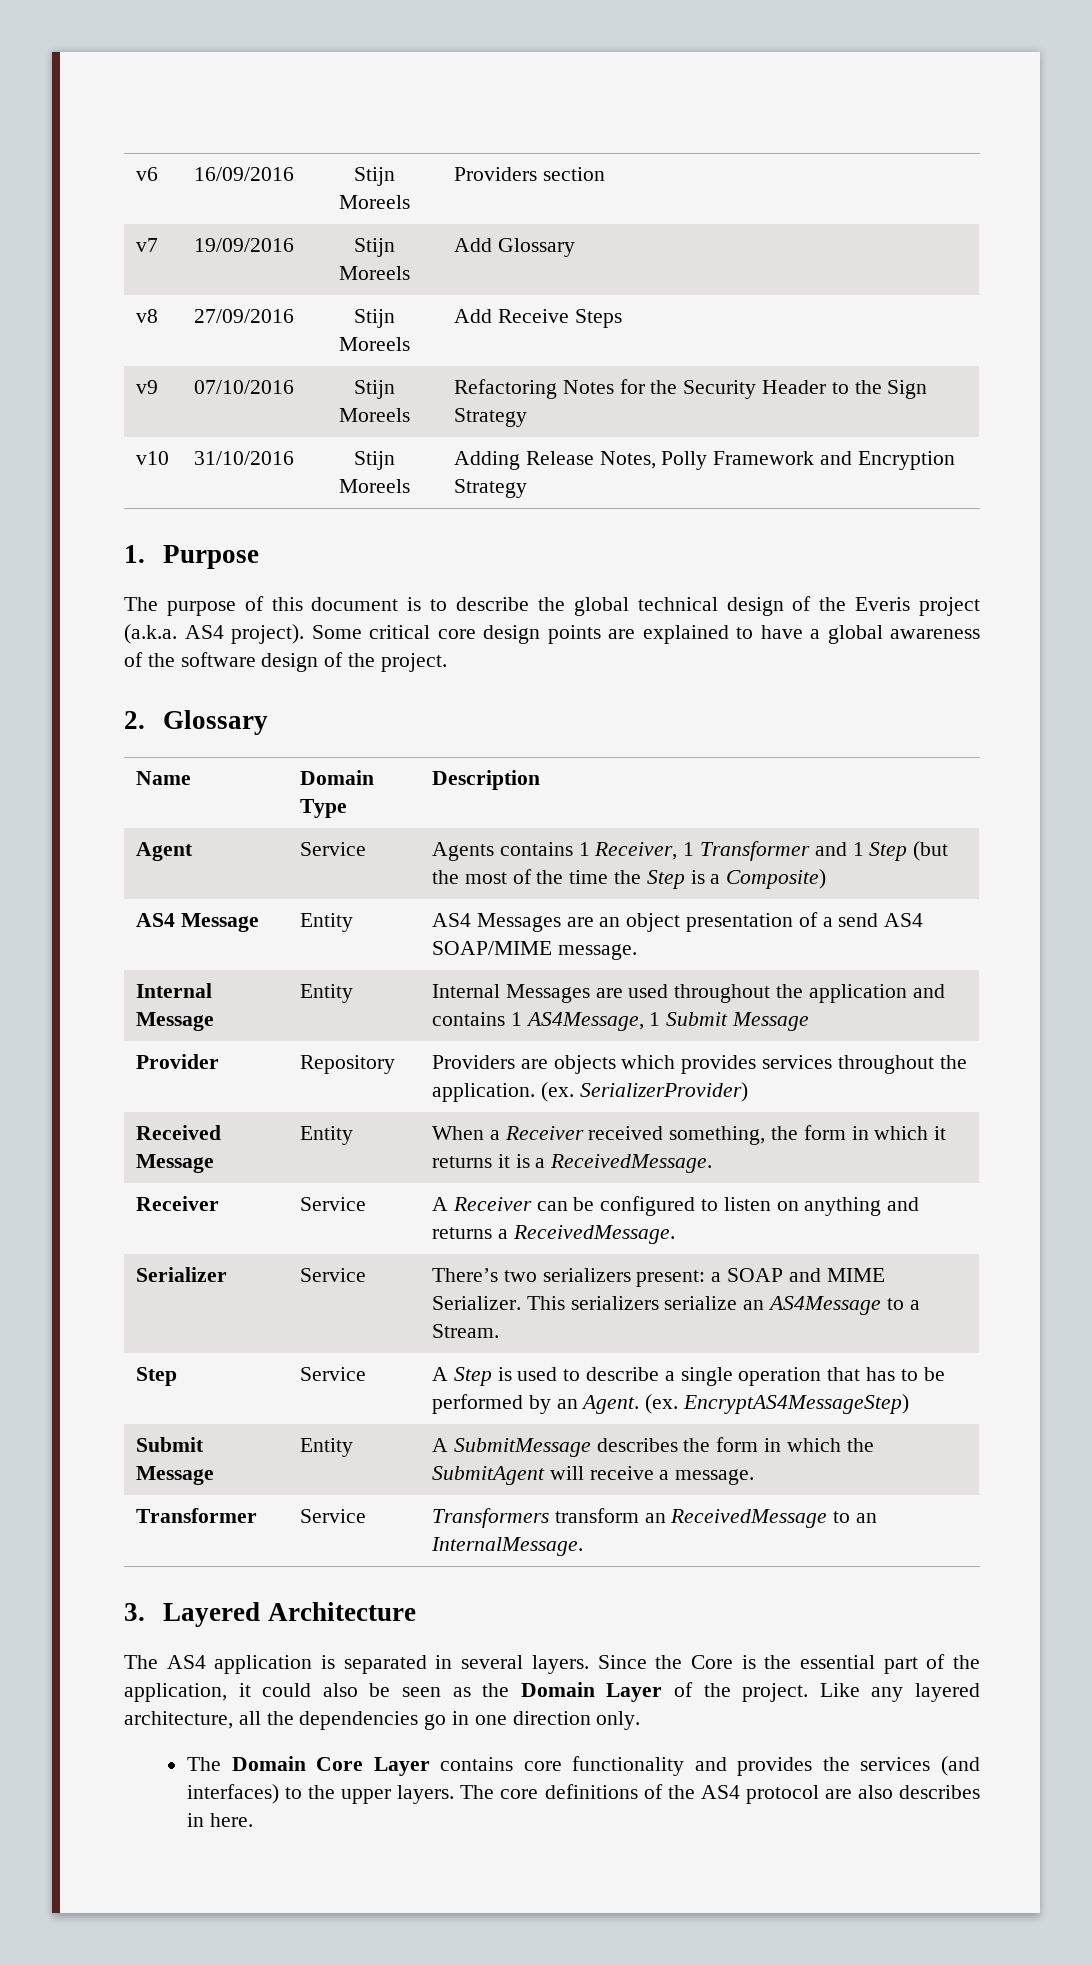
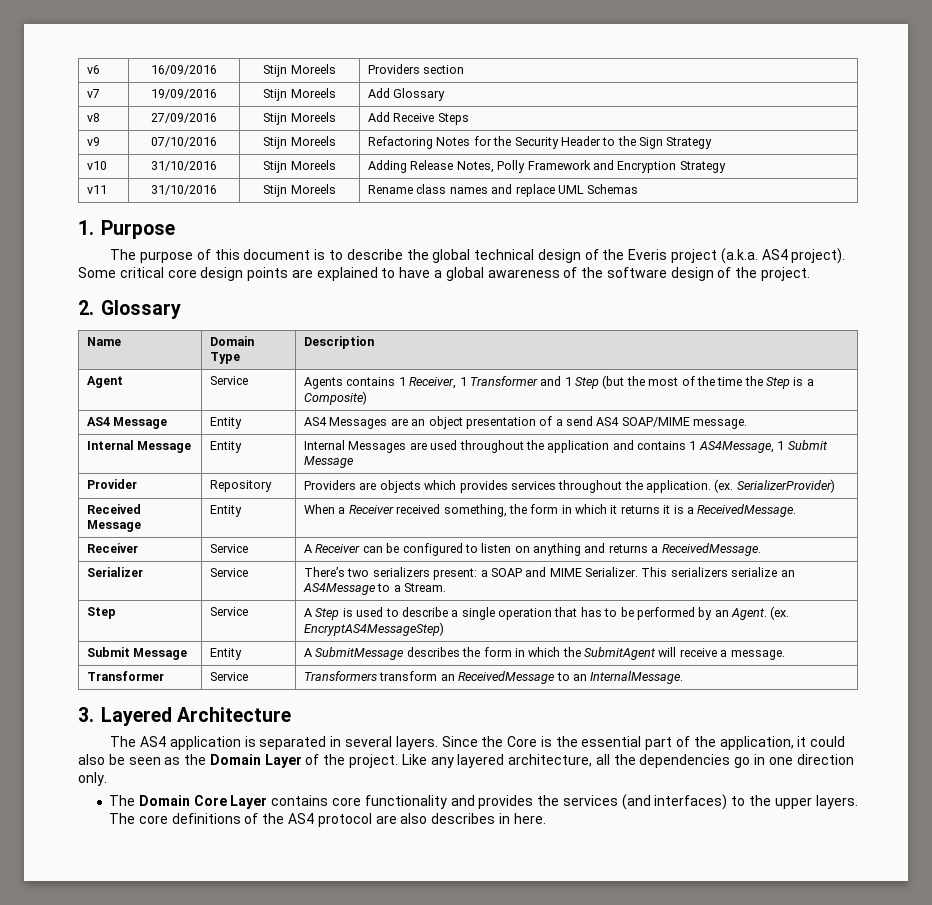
(527, 488) none -> [87,185,108,194] [151,185,217,195] [263,184,336,197] [368,184,639,197] // v11 | 31/10/2016 | Stijn Moreels | Rename class names and replace UML Schemas

